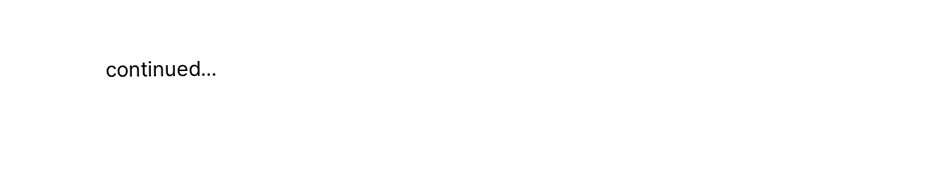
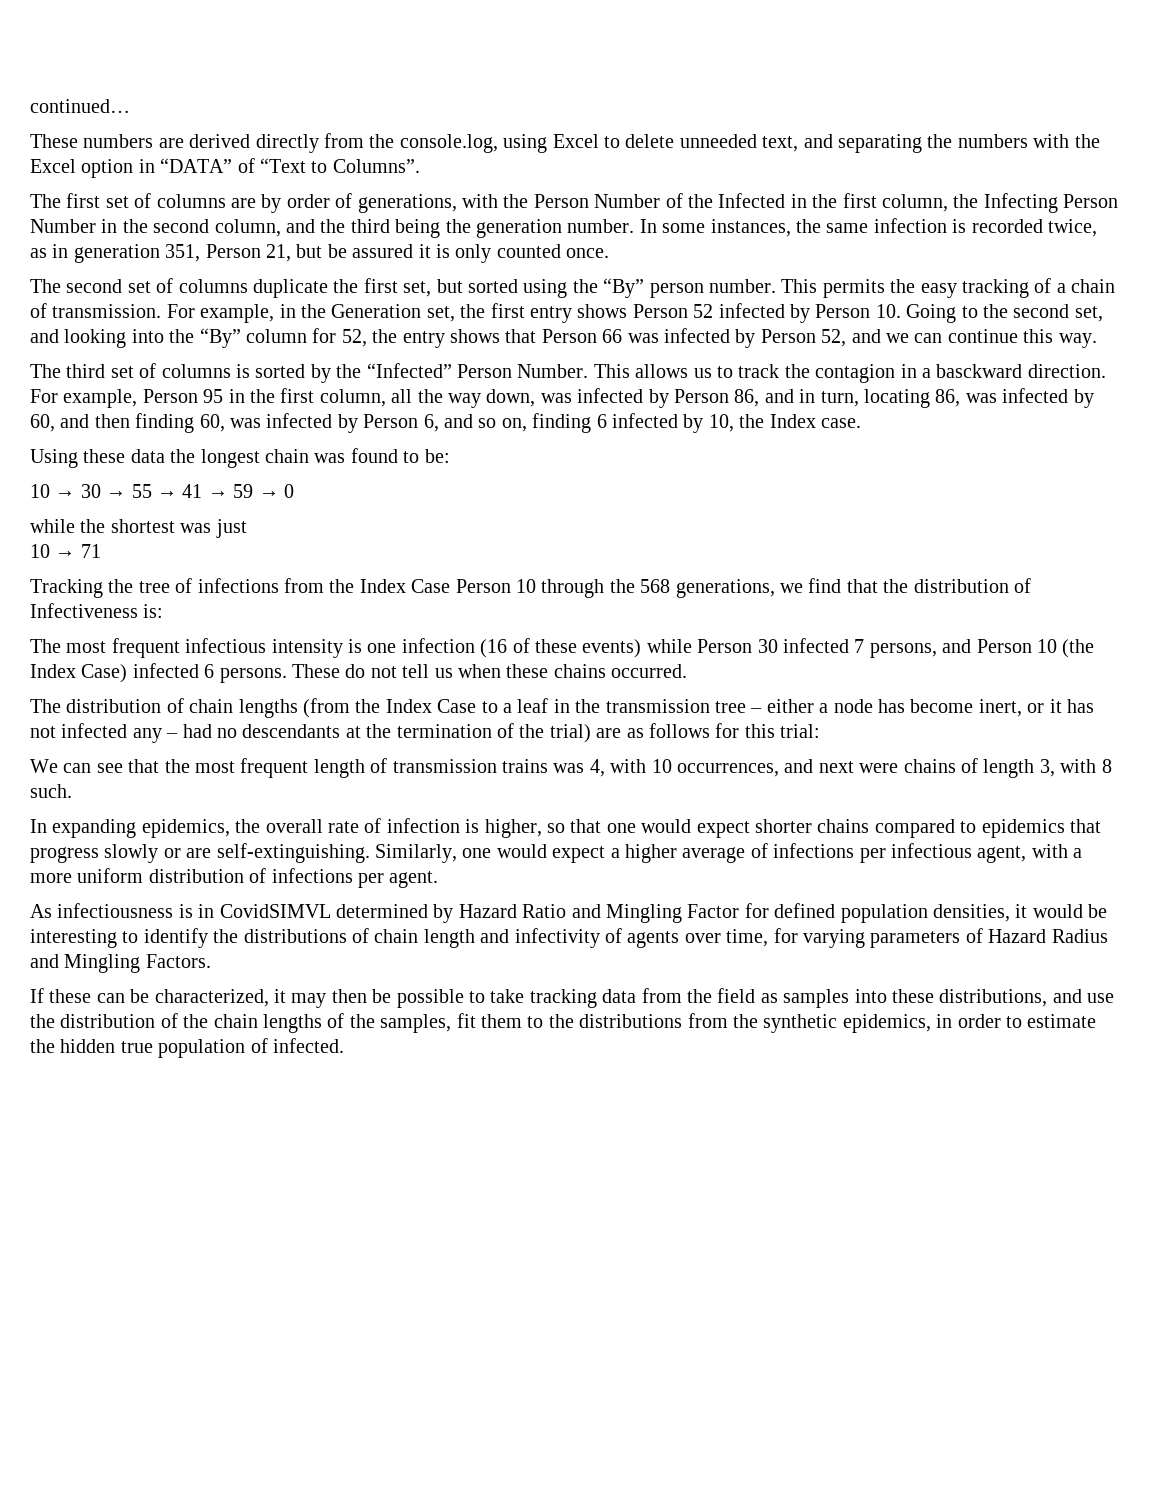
(217, 68) none -> [30,133,1100,153] [30,158,420,178] [30,193,1119,213] [30,218,1097,238] [30,244,610,263] [30,278,1116,298] [30,303,1103,323] [30,328,1097,348] [30,363,1106,383] [30,388,1094,408] [30,413,861,433] [30,448,450,468] [30,484,294,498] [30,519,247,538] [30,544,101,558] [30,578,1031,598] [30,603,164,618] [30,638,1095,658] [30,663,688,683] [30,698,1094,718] [30,723,821,743] [30,758,1112,778] [30,784,72,798] [30,818,1101,838] [30,843,1083,863] [30,868,439,888] [30,903,1108,923] [30,928,1108,948] [30,954,211,973] [30,988,1115,1008] [30,1013,1097,1033] [30,1038,344,1058] // These numbers are derived directly from the console.log, using Excel to delete unneeded text, and separating the numbers with the Excel option in “DATA” of “Text to Columns”. // The first set of columns are by order of generations, with the Person Number of the Infected in the first column, the Infecting Person Number in the second column, and the third being the generation number. In some instances, the same infection is recorded twice, as in generation 351, Person 21, but be assured it is only counted once. // The second set of columns duplicate the first set, but sorted using the “By” person number. This permits the easy tracking of a chain of transmission. For example, in the Generation set, the first entry shows Person 52 infected by Person 10. Going to the second set, and looking into the “By” column for 52, the entry shows that Person 66 was infected by Person 52, and we can continue this way. // The third set of columns is sorted by the “Infected” Person Number. This allows us to track the contagion in a basckward direction. For example, Person 95 in the first column, all the way down, was infected by Person 86, and in turn, locating 86, was infected by 60, and then finding 60, was infected by Person 6, and so on, finding 6 infected by 10, the Index case. // Using these data the longest chain was found to be: // 10 → 30 → 55 → 41 → 59 → 0 // while the shortest was just // 10 → 71 // Tracking the tree of infections from the Index Case Person 10 through the 568 generations, we find that the distribution of Infectiveness is: // The most frequent infectious intensity is one infection (16 of these events) while Person 30 infected 7 persons, and Person 10 (the Index Case) infected 6 persons. These do not tell us when these chains occurred. // The distribution of chain lengths (from the Index Case to a leaf in the transmission tree – either a node has become inert, or it has not infected any – had no descendants at the termination of the trial) are as follows for this trial: // We can see that the most frequent length of transmission trains was 4, with 10 occurrences, and next were chains of length 3, with 8 such. // In expanding epidemics, the overall rate of infection is higher, so that one would expect shorter chains compared to epidemics that progress slowly or are self-extinguishing. Similarly, one would expect a higher average of infections per infectious agent, with a more uniform distribution of infections per agent. // As infectiousness is in CovidSIMVL determined by Hazard Ratio and Mingling Factor for defined population densities, it would be interesting to identify the distributions of chain length and infectivity of agents over time, for varying parameters of Hazard Radius and Mingling Factors. // If these can be characterized, it may then be possible to take tracking data from the field as samples into these distributions, and use the distribution of the chain lengths of the samples, fit them to the distributions from the synthetic epidemics, in order to estimate the hidden true population of infected.

